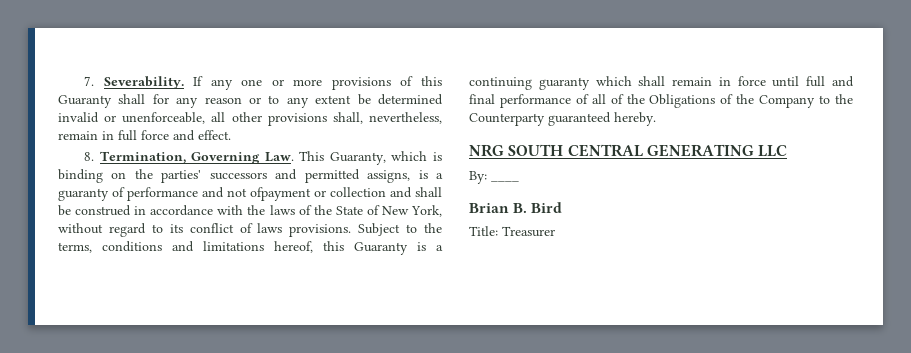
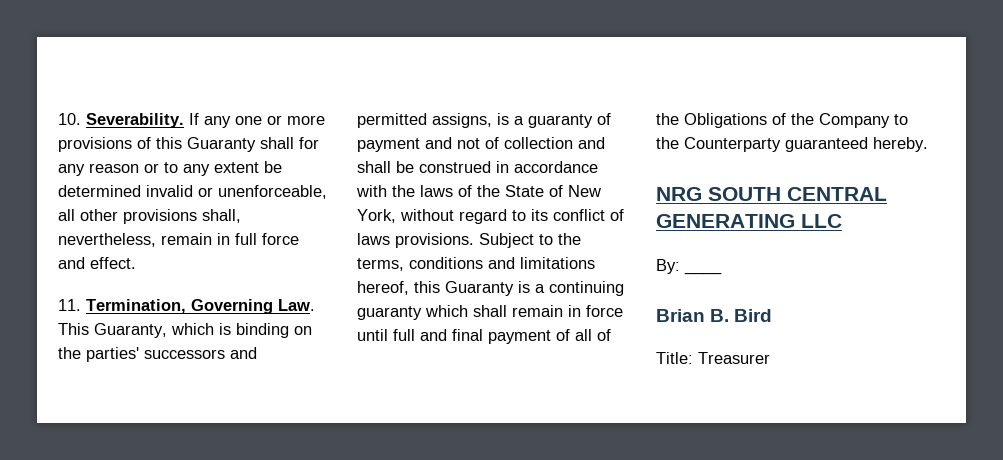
[84,76,95,86] 7. -> [58,113,81,125] 10.
[84,152,95,161] 8. -> [58,299,81,311] 11.
[127,187,198,201] performance -> [357,138,420,152] payment
[250,187,326,201] ofpayment or -> [485,137,499,149] of
[499,94,571,108] performance -> [488,330,551,344] payment

